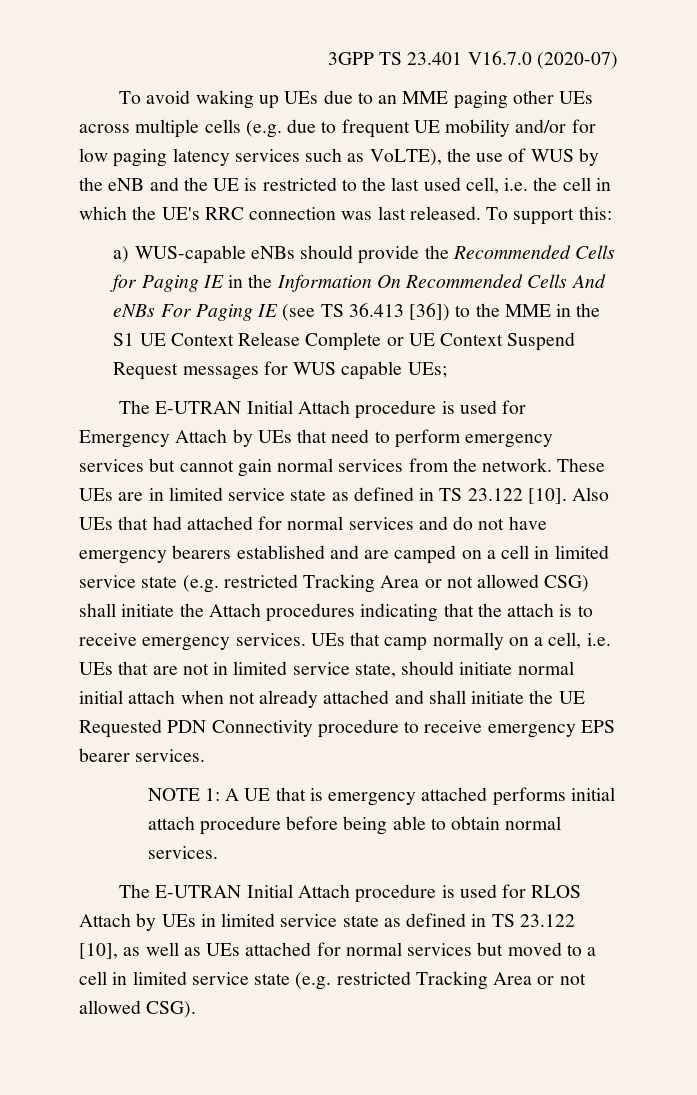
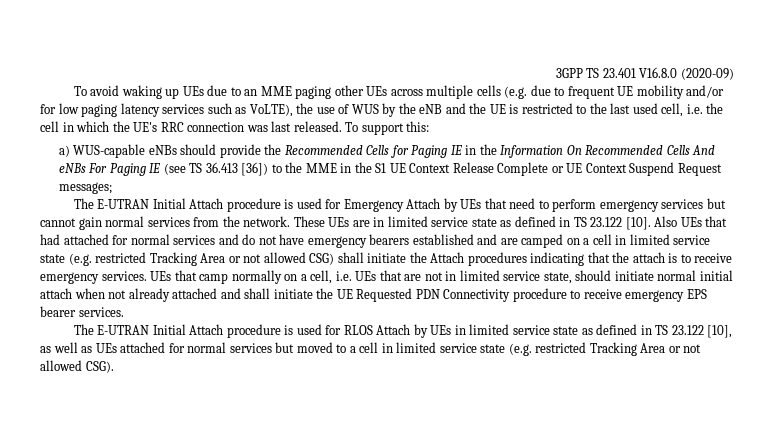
[467,51,618,69] V16.7.0 (2020-07) -> [639,67,734,80] V16.8.0 (2020-09)
[182,361,447,380] messages for WUS capable UEs; -> [58,182,112,194] messages;
[147,787,615,806] [147,816,562,835] [147,846,218,859] // NOTE 1: A UE that is emergency attached performs initial attach procedure before being able to obtain normal services. -> (124, 312) none

